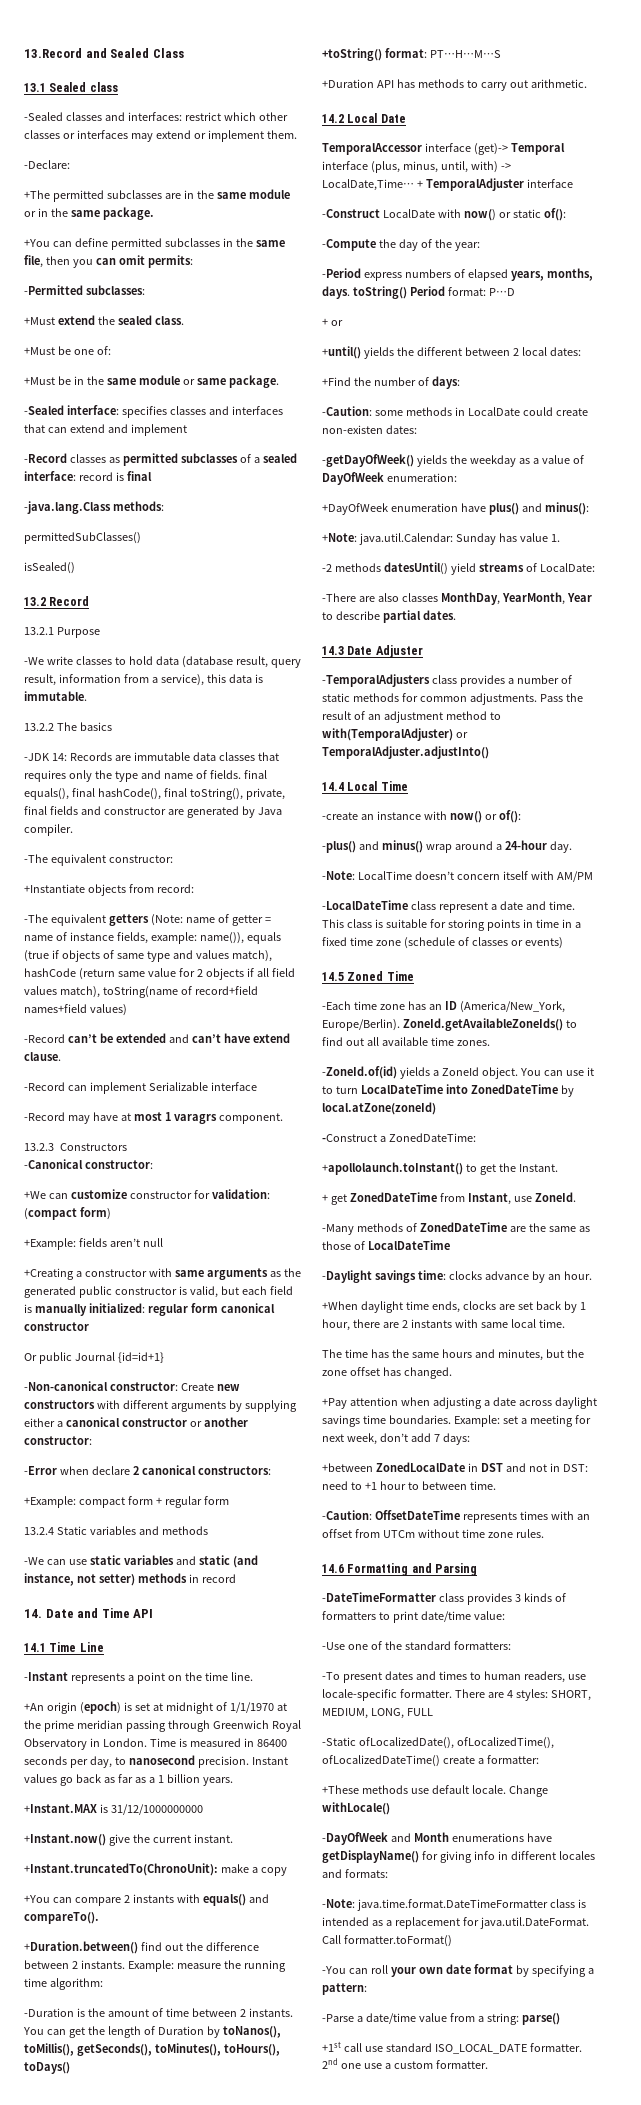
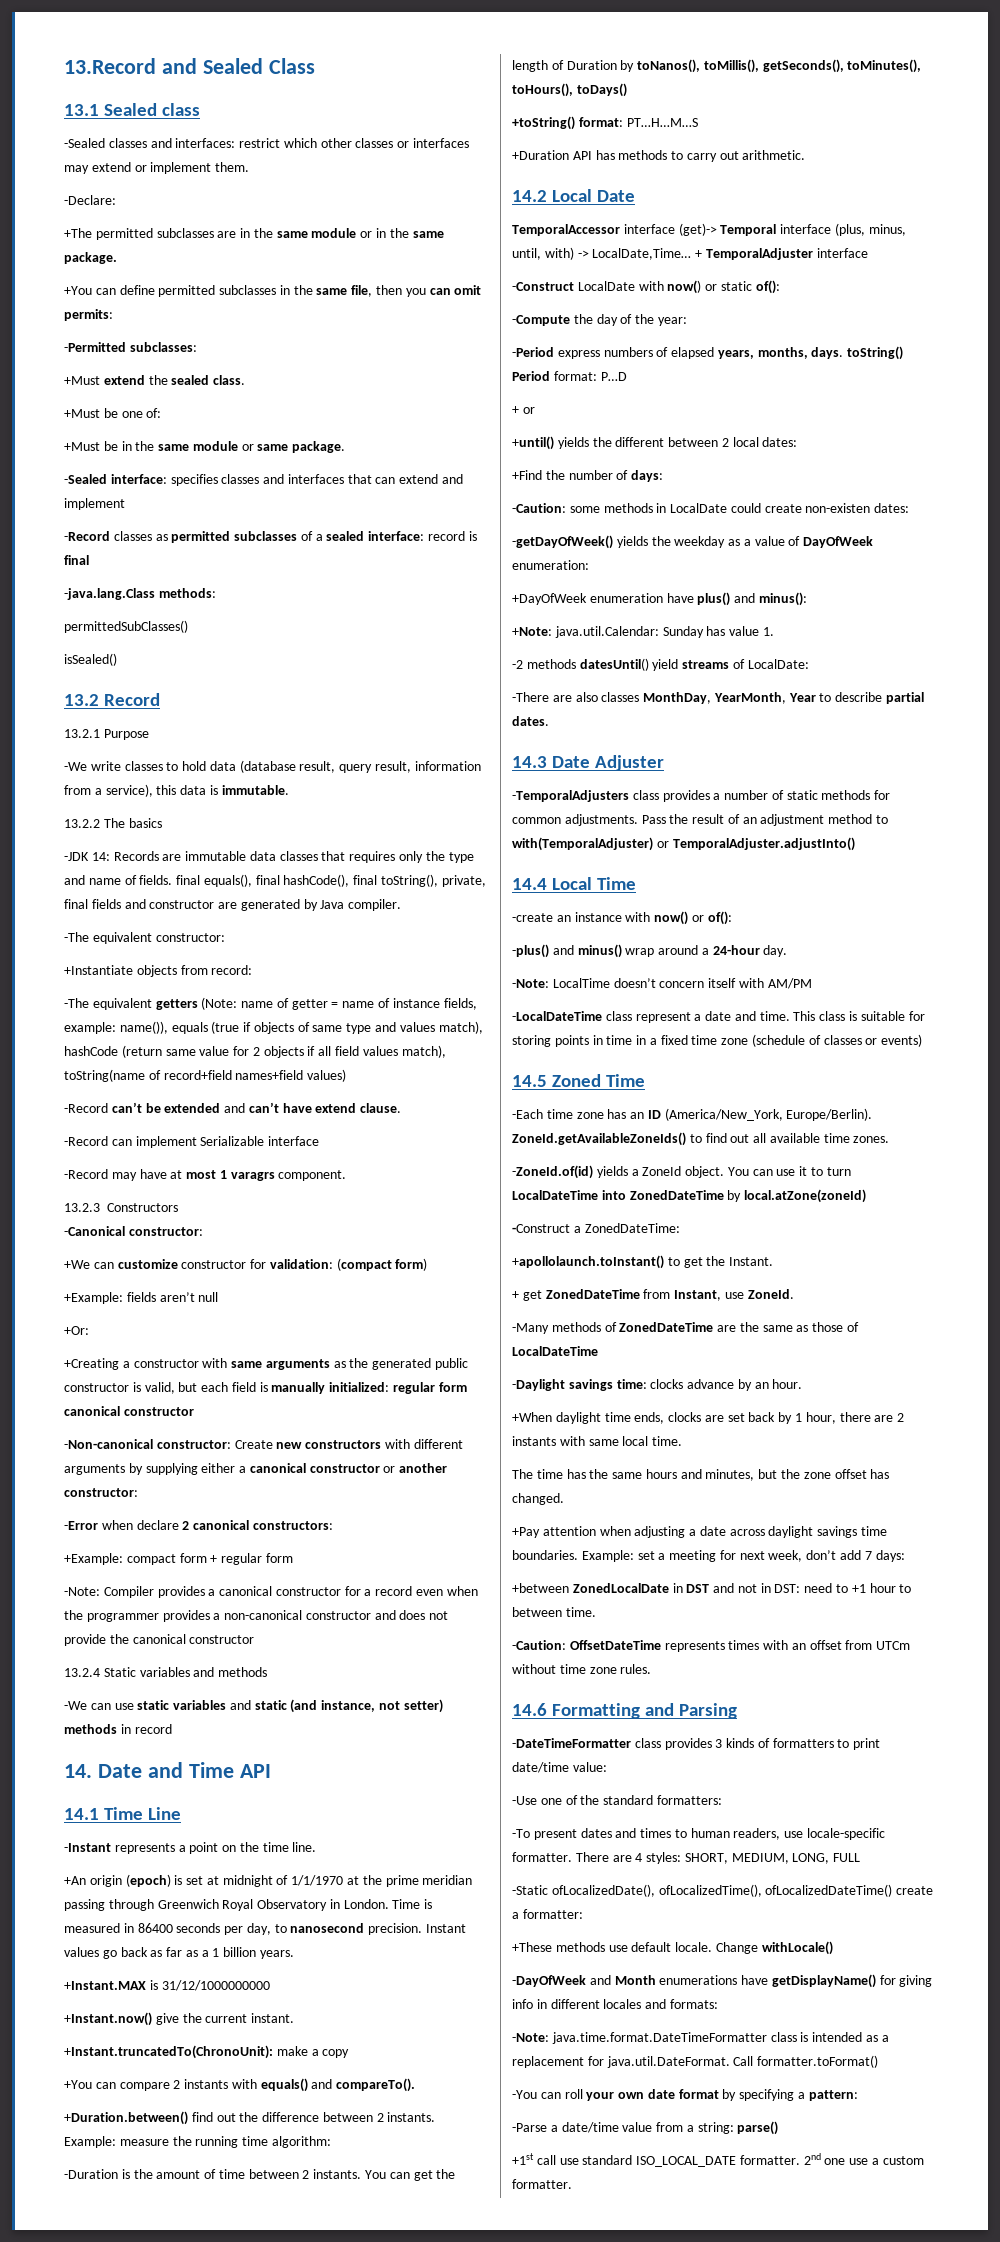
(163, 1242) none -> [64,1326,89,1335] // +Or:
[24,1352,164,1364] // Or public Journal {id=id+1} -> (194, 1411) none
(229, 1500) none -> [64,1586,478,1598] [64,1610,449,1622] [64,1634,255,1646] // -Note: Compiler provides a canonical constructor for a record even when the programmer provides a non-canonical constructor and does not provide the canonical constructor

